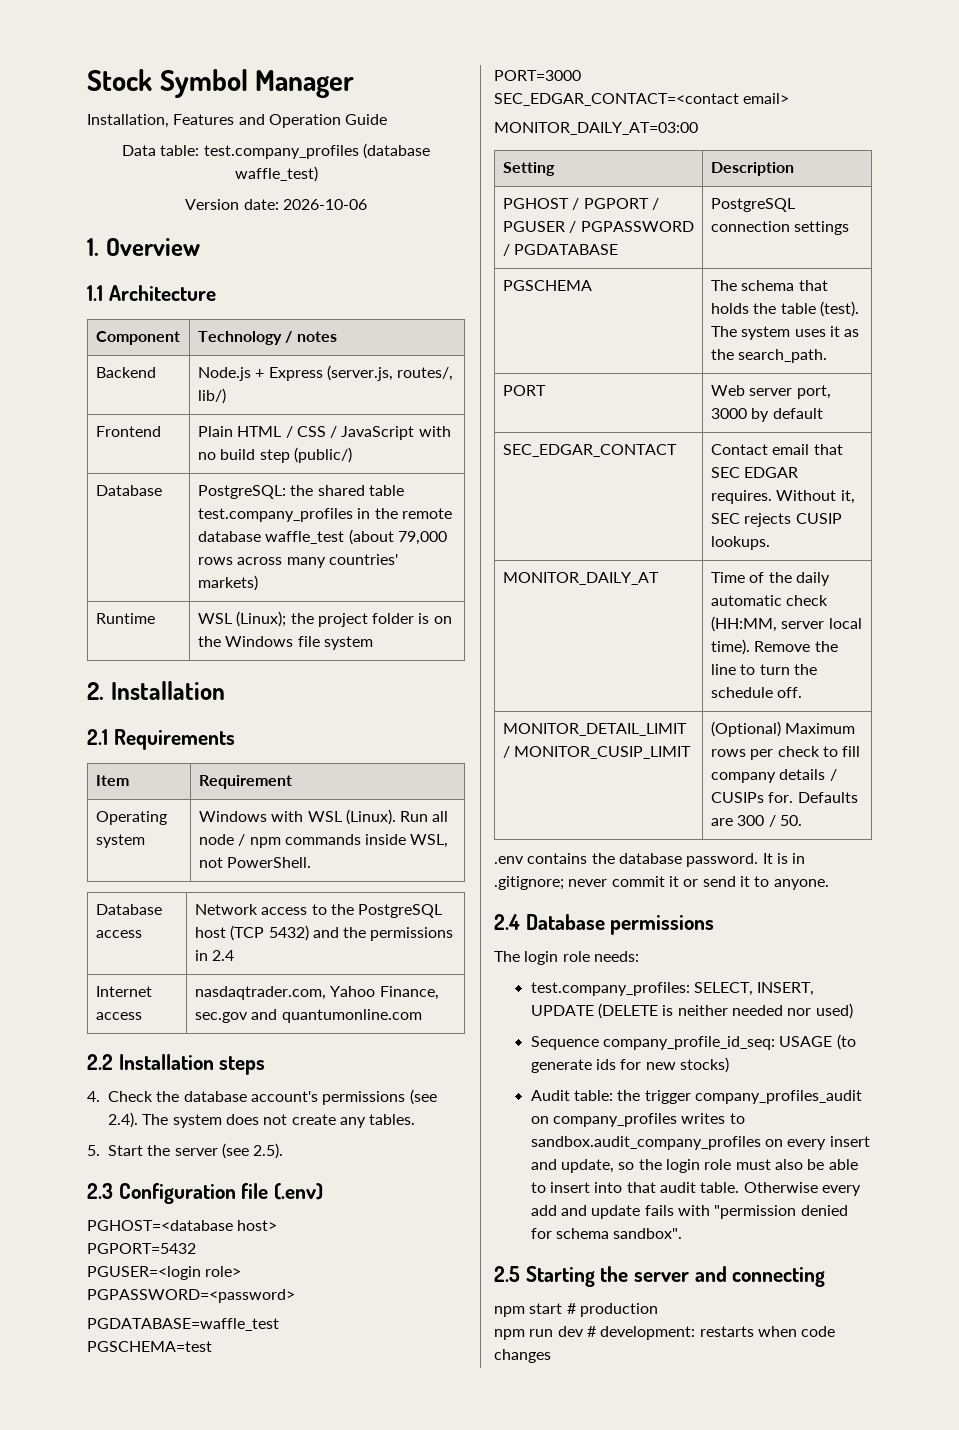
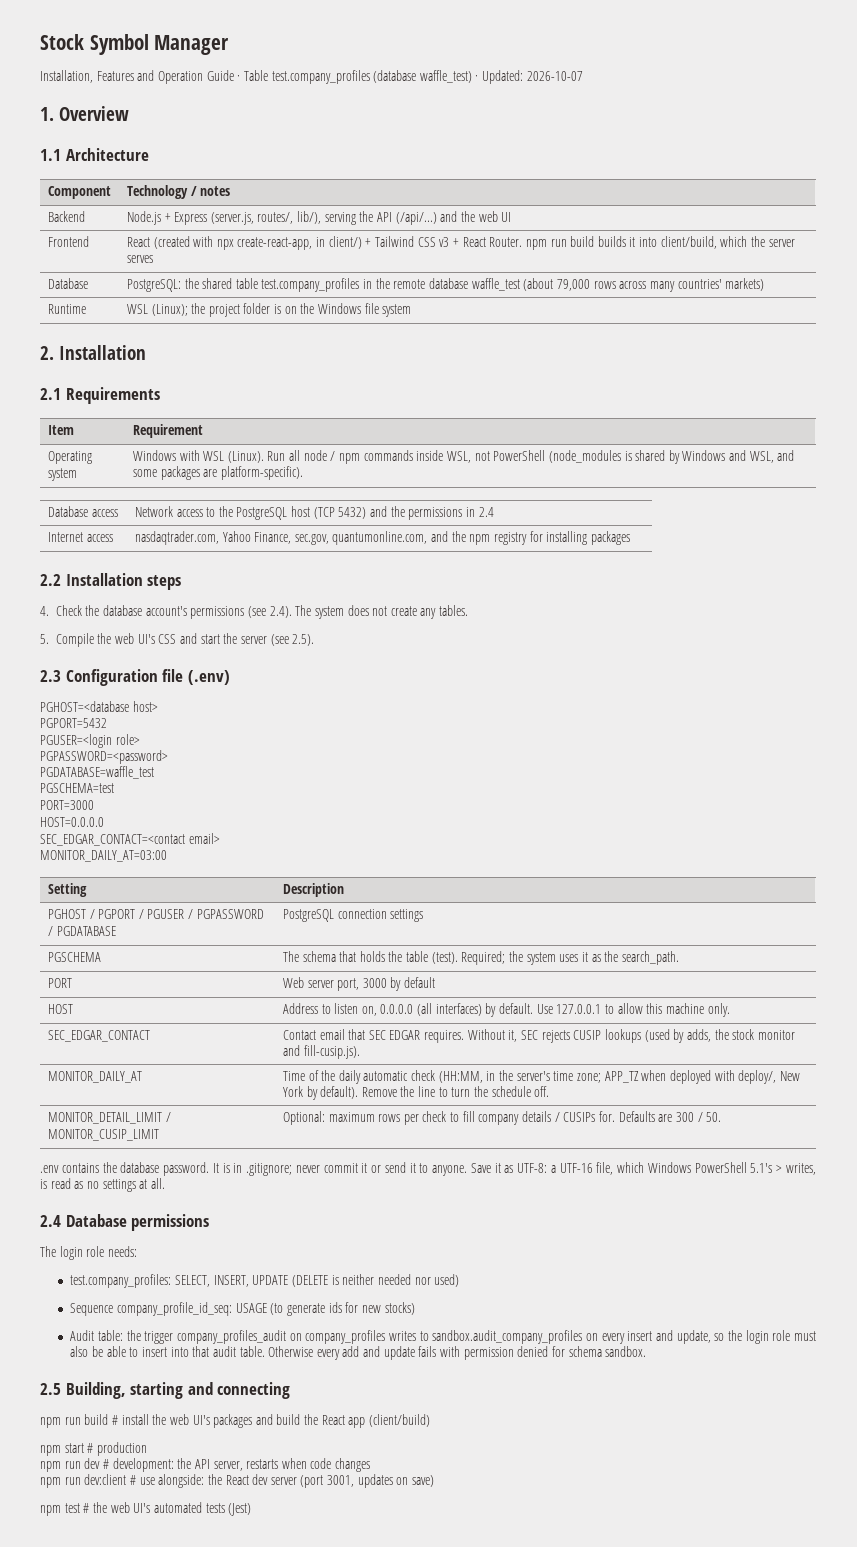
[122,145,200,156] // Data table: -> [237,70,268,81] · Table
[185,199,367,210] // Version date: 2026-10-06 -> [475,70,583,84] · Updated: 2026-10-07
[197,388,226,404] [95,426,161,437] [197,426,451,440] [197,447,352,463] lib/) // Frontend | Plain HTML / CSS / JavaScript with no build step (public/) -> [297,211,512,225] [47,236,89,247] [126,236,795,250] [126,255,153,263] lib/), serving the API (/api/...) and the web UI // Frontend | React (created with npx create-react-app, in client/) + Tailwind CSS v3 + React Router. npm run build builds it into client/build, which the server serves
[227,857,312,868] PowerShell. -> [493,450,795,464] [132,466,303,480] PowerShell (node_modules is shared by Windows and WSL, and some packages are platform-specific).
[194,1009,422,1023] sec.gov and quantumonline.com -> [294,531,630,545] sec.gov, quantumonline.com, and the npm registry for installing packages
[108,1145,143,1156] Start -> [55,633,220,647] Compile the web UI's CSS and start
(581, 75) none -> [40,817,104,827] // HOST=0.0.0.0
[710,326,737,337] The -> [461,951,524,965] Required; the
(823, 413) none -> [47,1004,73,1014] [282,1003,730,1017] // HOST | Address to listen on, 0.0.0.0 (all interfaces) by default. Use 127.0.0.1 to allow this machine only.
[710,536,770,550] lookups. -> [604,1029,795,1043] [282,1045,360,1059] lookups (used by adds, the stock monitor and fill-cusip.js).
[781,618,862,629] [710,639,750,655] server local time). -> [486,1070,800,1084] [282,1086,359,1100] in the server's time zone; APP_TZ when deployed with deploy/, New York by default).
[710,721,856,737] (Optional) Maximum -> [282,1111,375,1125] Optional: maximum
(829, 884) none -> [470,1162,816,1175] [40,1178,165,1192] Save it as UTF-8: a UTF-16 file, which Windows PowerShell 5.1's > writes, is read as no settings at all.
[714,1205,797,1219] "permission -> [463,1347,514,1360] permission
[613,1228,683,1239] sandbox". -> [605,1346,647,1357] sandbox.
[525,1266,690,1287] Starting the server -> [65,1382,184,1399] Building, starting
(826, 1277) none -> [40,1414,431,1428] // npm run build # install the web UI's packages and build the React app (client/build)
(696, 1333) none -> [177,1458,243,1471] the API server,
(551, 1356) none -> [40,1474,435,1488] [40,1502,252,1516] // npm run dev:client # use alongside: the React dev server (port 3001, updates on save) // npm test # the web UI's automated tests (Jest)

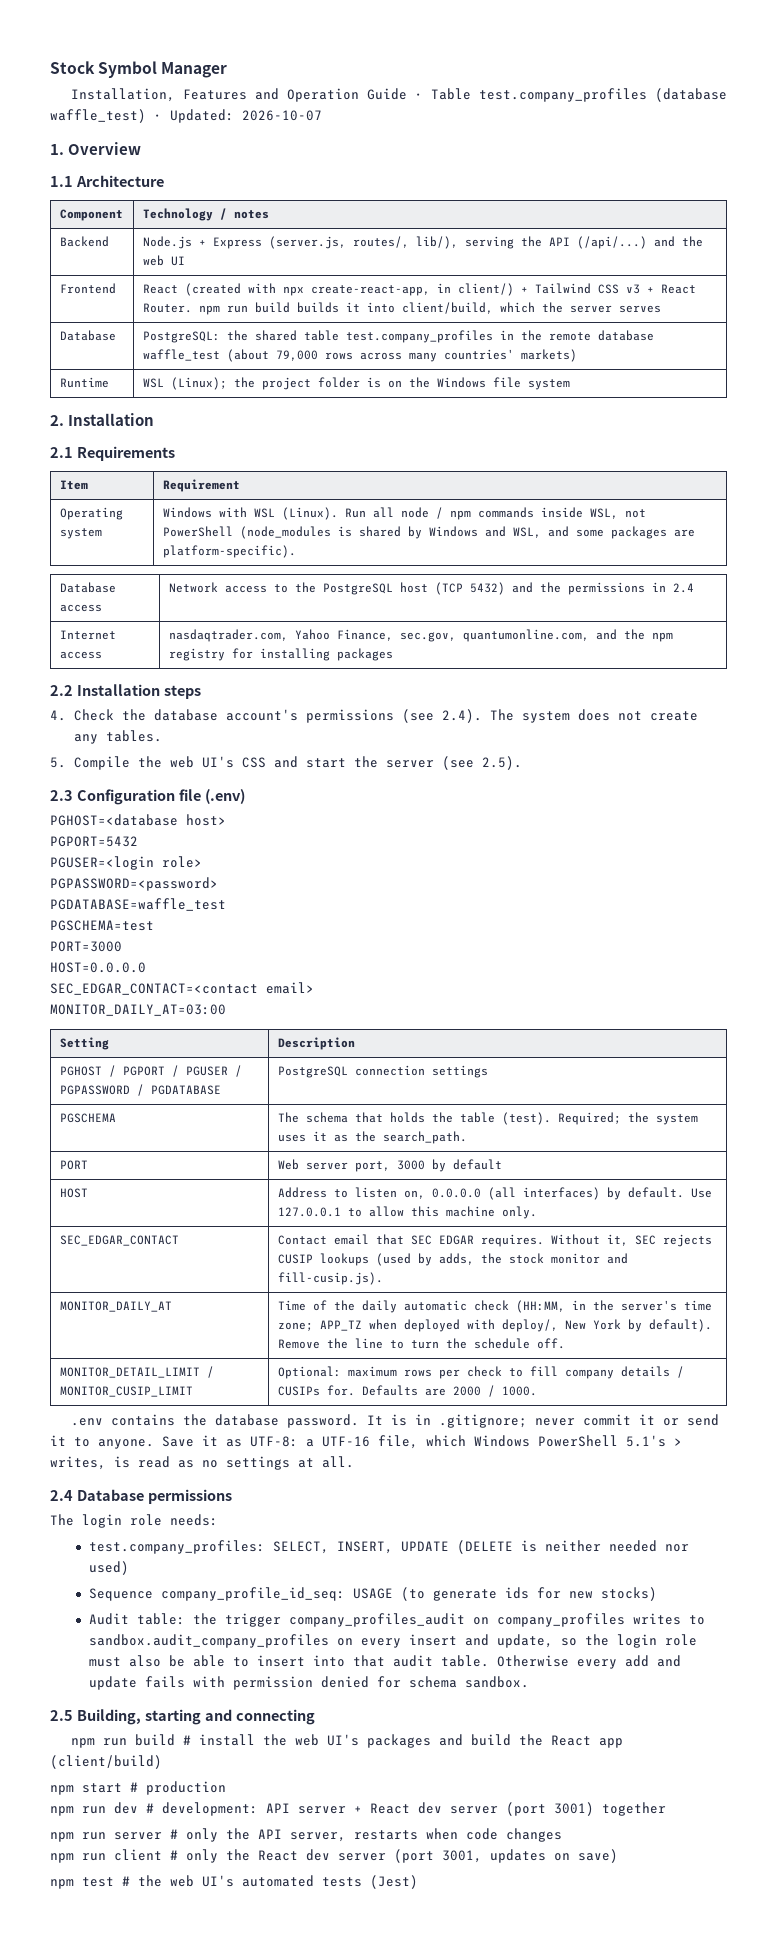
[675,1112,722,1122] 300 / 50. -> [452,1385,537,1397] 2000 / 1000.
(174, 1465) none -> [266,1802,666,1816] [50,1828,218,1842] API server + React dev server (port 3001) together // npm run server # only
[84,1474,205,1488] dev:client # use alongside: -> [114,1849,218,1863] client # only

